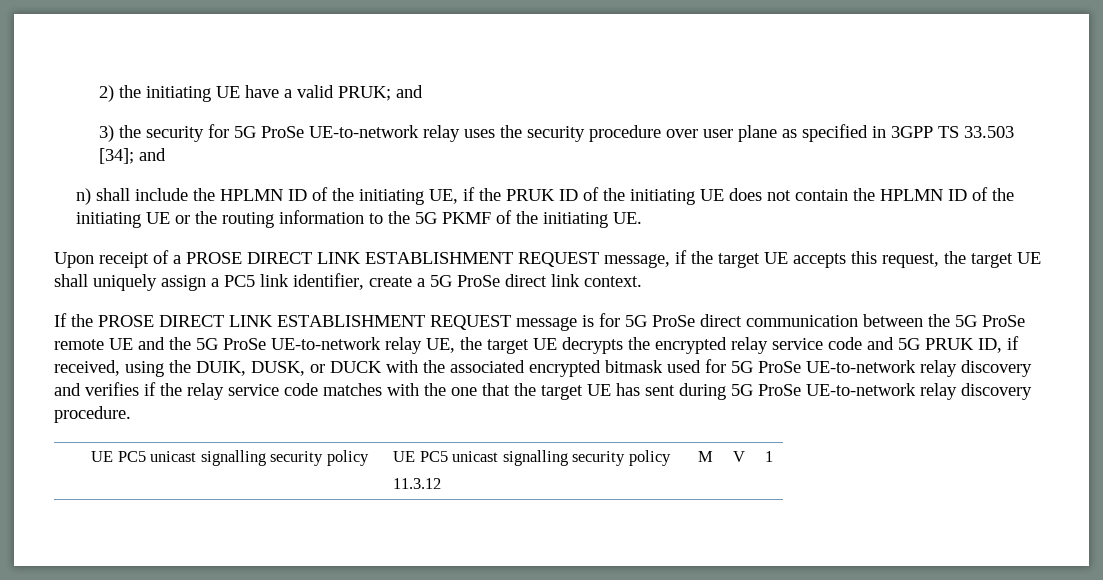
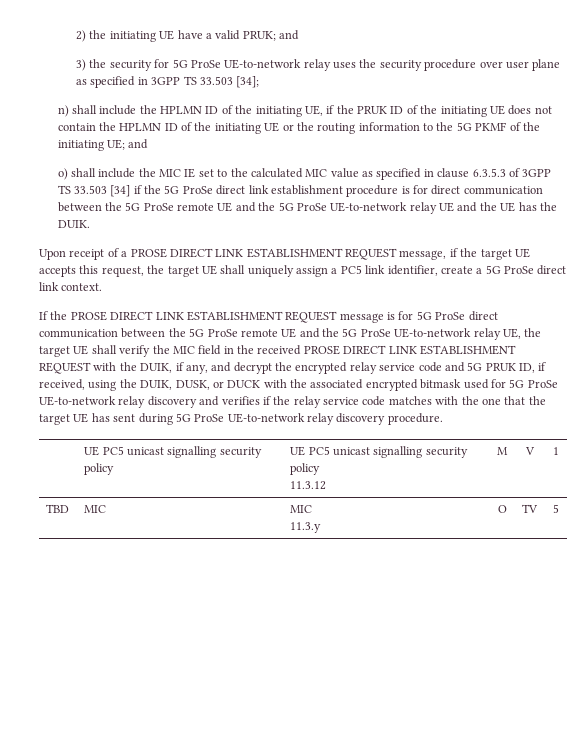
[138,148,166,161] and -> (260, 82) none
[613,212,643,224] UE. -> [106,139,149,150] [57,168,552,180] [57,185,543,197] [57,202,557,214] [57,220,90,228] UE; and // o) shall include the MIC IE set to the calculated MIC value as specified in clause 6.3.5.3 of 3GPP TS 33.503 [34] if the 5G ProSe direct link establishment procedure is for direct communication between the 5G ProSe remote UE and the 5G ProSe UE-to-network relay UE and the UE has the DUIK.
[562,337,623,354] decrypts -> [91,345,516,357] [39,362,272,374] shall verify the MIC field in the received PROSE DIRECT LINK ESTABLISHMENT REQUEST with the DUIK, if any, and decrypt
(773, 456) none -> [46,504,70,513] [84,505,107,513] [290,505,313,513] [290,522,322,533] [497,505,507,513] [522,504,538,513] [552,504,559,513] // TBD | MIC | MIC // 11.3.y | O | TV | 5

